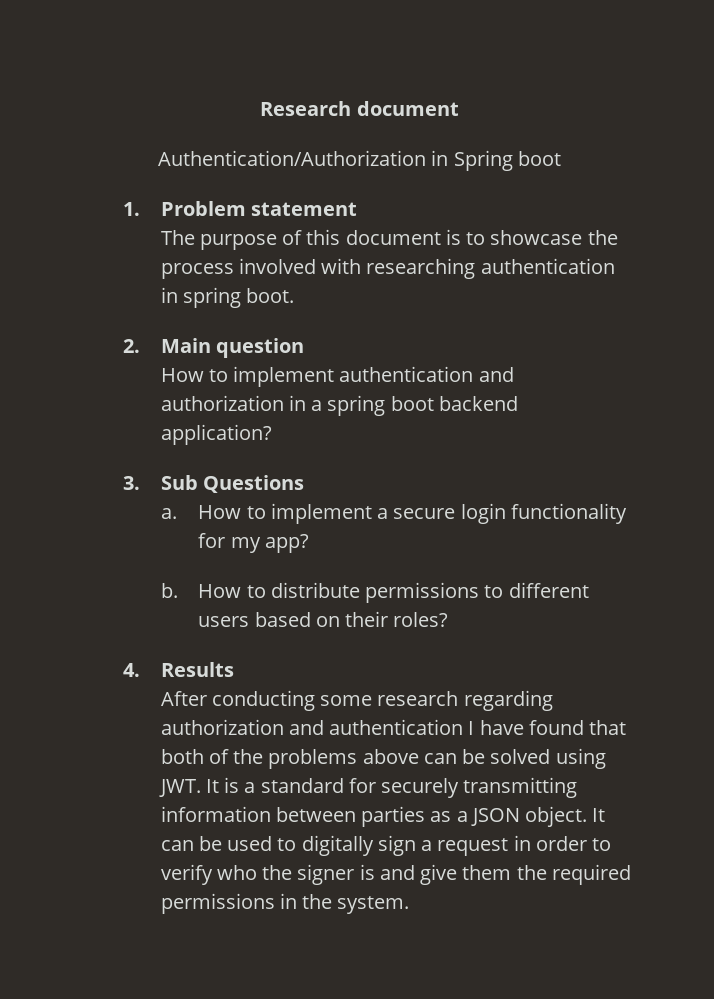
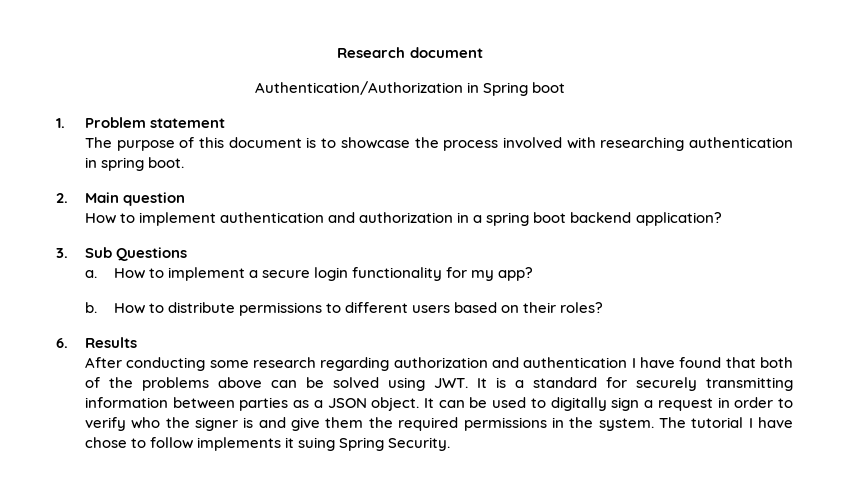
[122,663,140,677] 4. -> [55,338,68,348] 6.
(410, 905) none -> [658,417,794,428] [84,437,451,451] The tutorial I have chose to follow implements it suing Spring Security.

